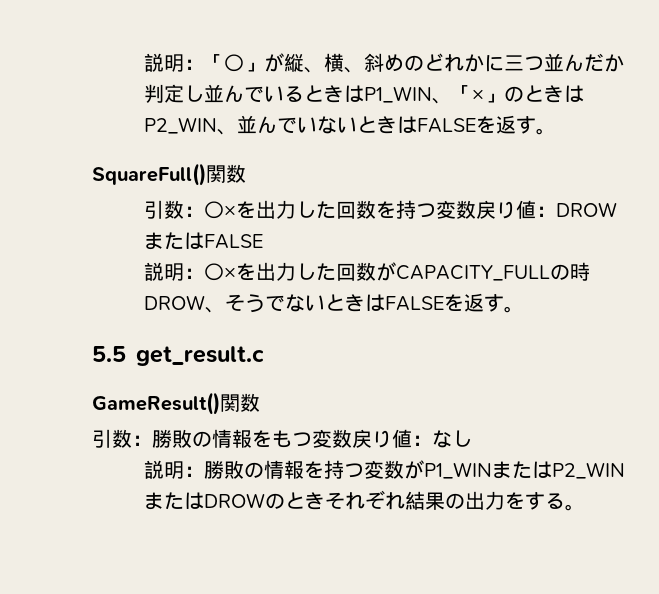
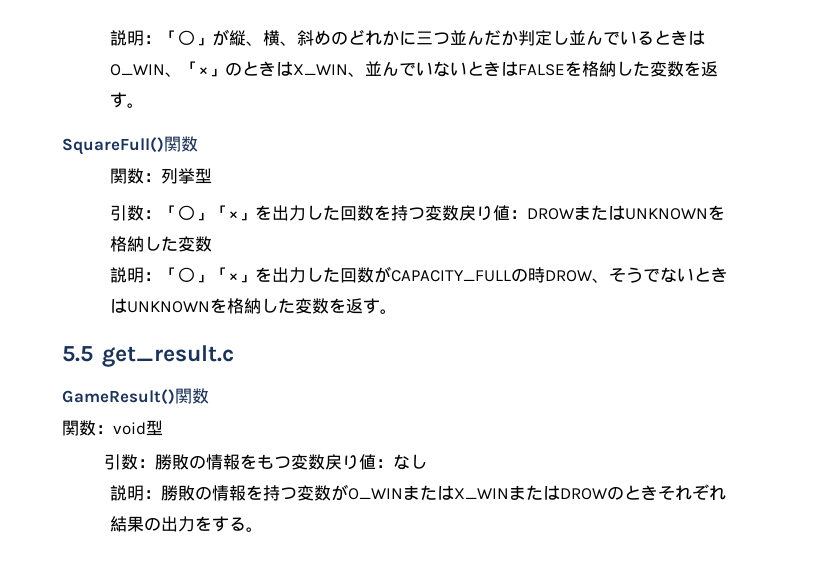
[363,86,432,103] P1_WIN -> [109,64,165,76] O_WIN
[143,117,217,134] P2_WIN -> [292,64,348,75] X_WIN
(496, 125) none -> [581,61,701,77] 格納した変数を
[143,200,236,219] // 引数：〇× -> [109,168,212,184] [109,205,255,221] // 関数：列挙型 // 引数：「〇」「×」
[203,234,263,249] [143,262,236,281] FALSE // 説明：〇× -> [624,205,725,220] [109,236,212,252] [109,267,255,283] UNKNOWNを格納した変数 // 説明：「〇」「×」
[384,296,444,311] FALSE -> [126,298,329,314] UNKNOWNを格納した変数
(260, 402) none -> [62,420,163,436] // 関数：void型
[423,461,625,479] P1_WINまたはP2_WIN -> [347,485,509,500] O_WINまたはX_WIN

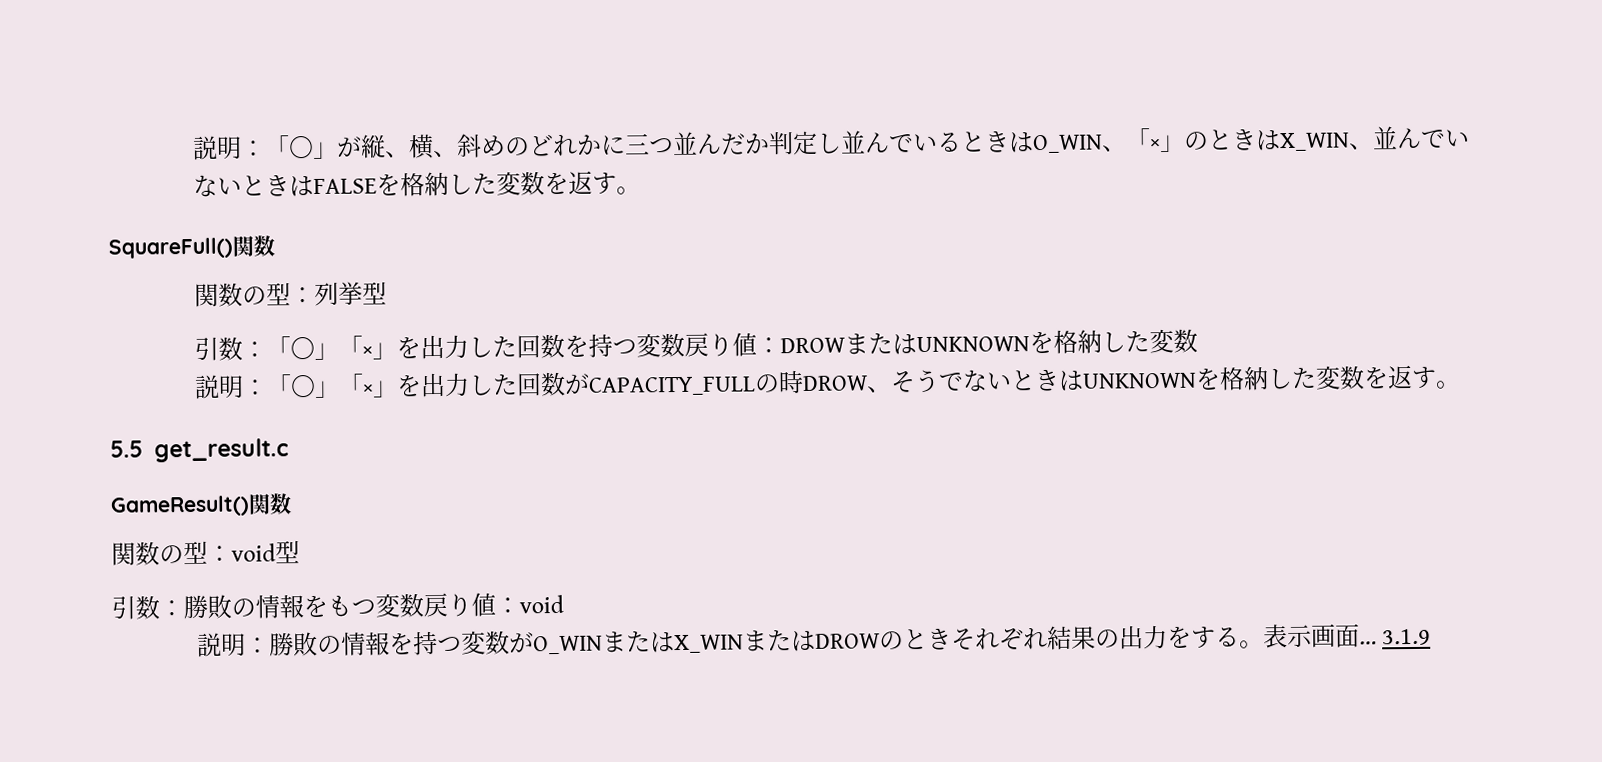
(144, 176) none -> [241,282,291,306] の型
(96, 428) none -> [159,540,208,565] の型
[393,454,428,470] なし -> [519,594,564,614] void
(263, 529) none -> [1262,623,1432,649] 表示画面… 3.1.9

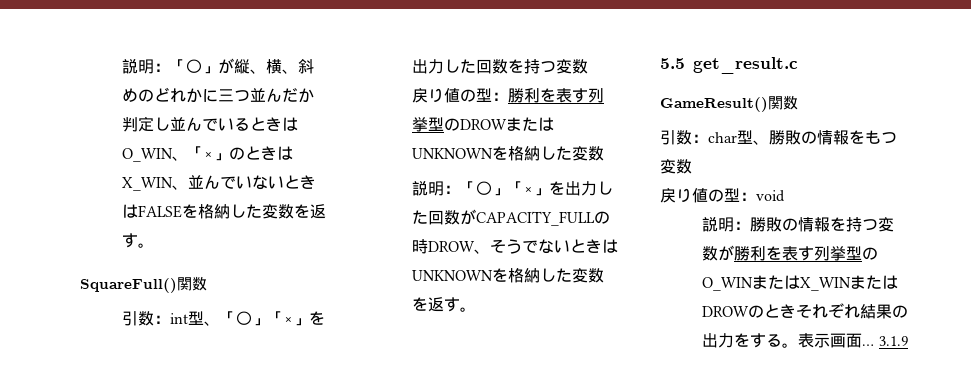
[193,281,387,307] [193,336,267,361] // 関数の型：列挙型 // 引数： -> [122,311,221,326] // 引数：int型、
[683,332,781,357] 戻り値： -> [412,88,605,103] [412,117,461,132] // 戻り値の型：勝利を表す列挙型の
[111,540,300,566] [111,595,184,620] // 関数の型：void型 // 引数： -> [660,130,769,145] // 引数：char型、
[423,592,496,618] 戻り値 -> [660,188,740,203] // 戻り値の型
(534, 643) none -> [734,246,879,261] 勝利を表す列挙型の

